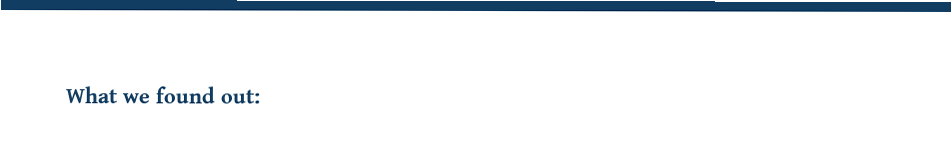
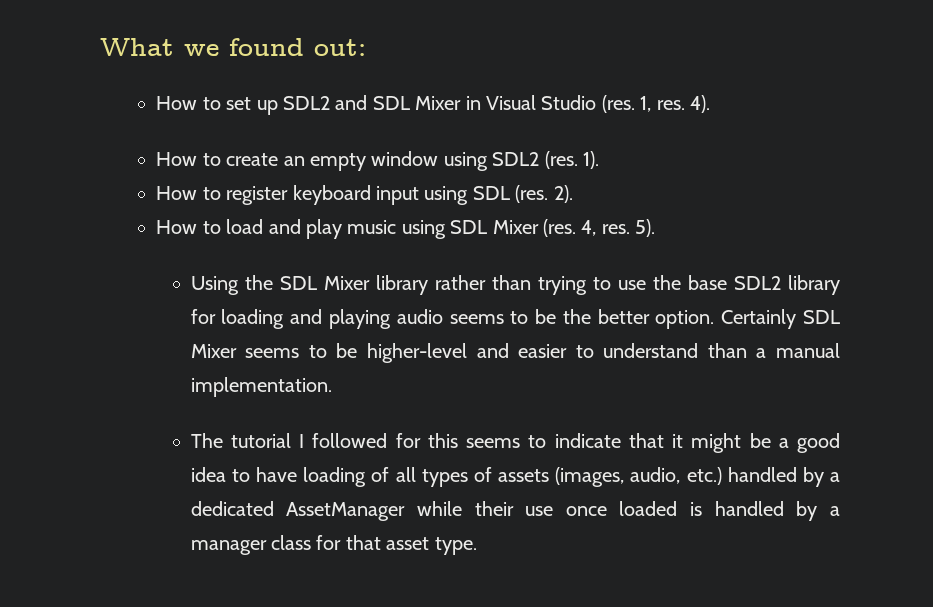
(260, 96) none -> [156,95,710,115] [156,151,599,171] [156,185,573,205] [156,219,656,239] [190,275,840,295] [190,309,840,329] [190,343,840,363] [190,377,332,397] [190,433,840,453] [190,467,841,487] [190,501,841,521] [190,535,477,555] // How to set up SDL2 and SDL Mixer in Visual Studio (res. 1, res. 4). // How to create an empty window using SDL2 (res. 1). // How to register keyboard input using SDL (res. 2). // How to load and play music using SDL Mixer (res. 4, res. 5). // Using the SDL Mixer library rather than trying to use the base SDL2 library for loading and playing audio seems to be the better option. Certainly SDL Mixer seems to be higher-level and easier to understand than a manual implementation. // The tutorial I followed for this seems to indicate that it might be a good idea to have loading of all types of assets (images, audio, etc.) handled by a dedicated AssetManager while their use once loaded is handled by a manager class for that asset type.

